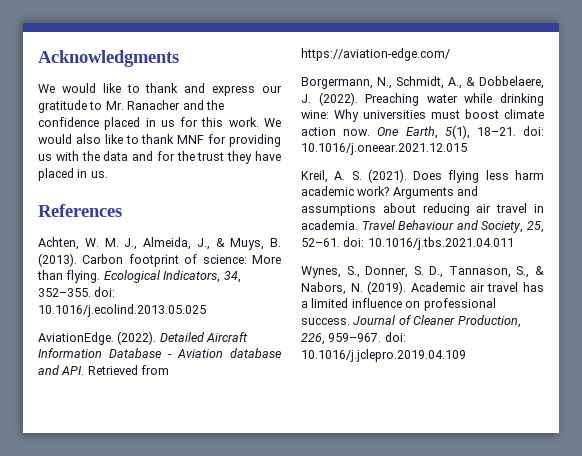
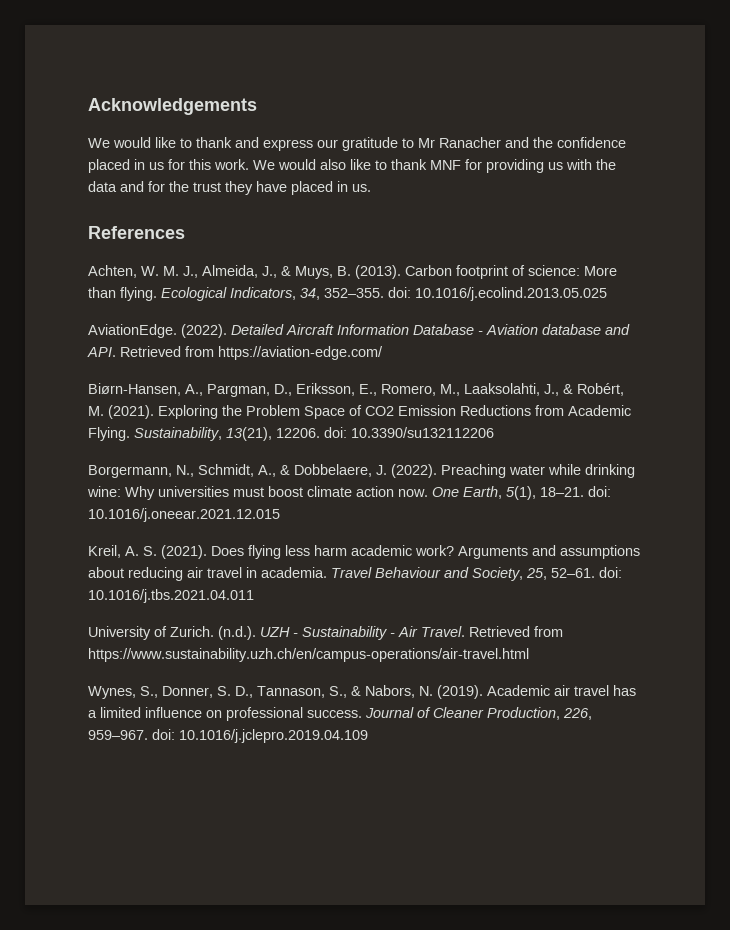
[38,50,179,67] Acknowledgments -> [88,98,257,115] Acknowledgements
[105,101,124,110] Mr. -> [418,138,435,148] Mr
(450, 54) none -> [88,383,624,397] [88,405,631,419] [88,427,494,441] // Biørn-Hansen, A., Pargman, D., Eriksson, E., Romero, M., Laaksolahti, J., & Robért, M. (2021). Exploring the Problem Space of CO2 Emission Reductions from Academic Flying. Sustainability, 13(21), 12206. doi: 10.3390/su132112206
(514, 243) none -> [88,626,563,640] [88,648,529,662] // University of Zurich. (n.d.). UZH - Sustainability - Air Travel. Retrieved from https://www.sustainability.uzh.ch/en/campus-operations/air-travel.html

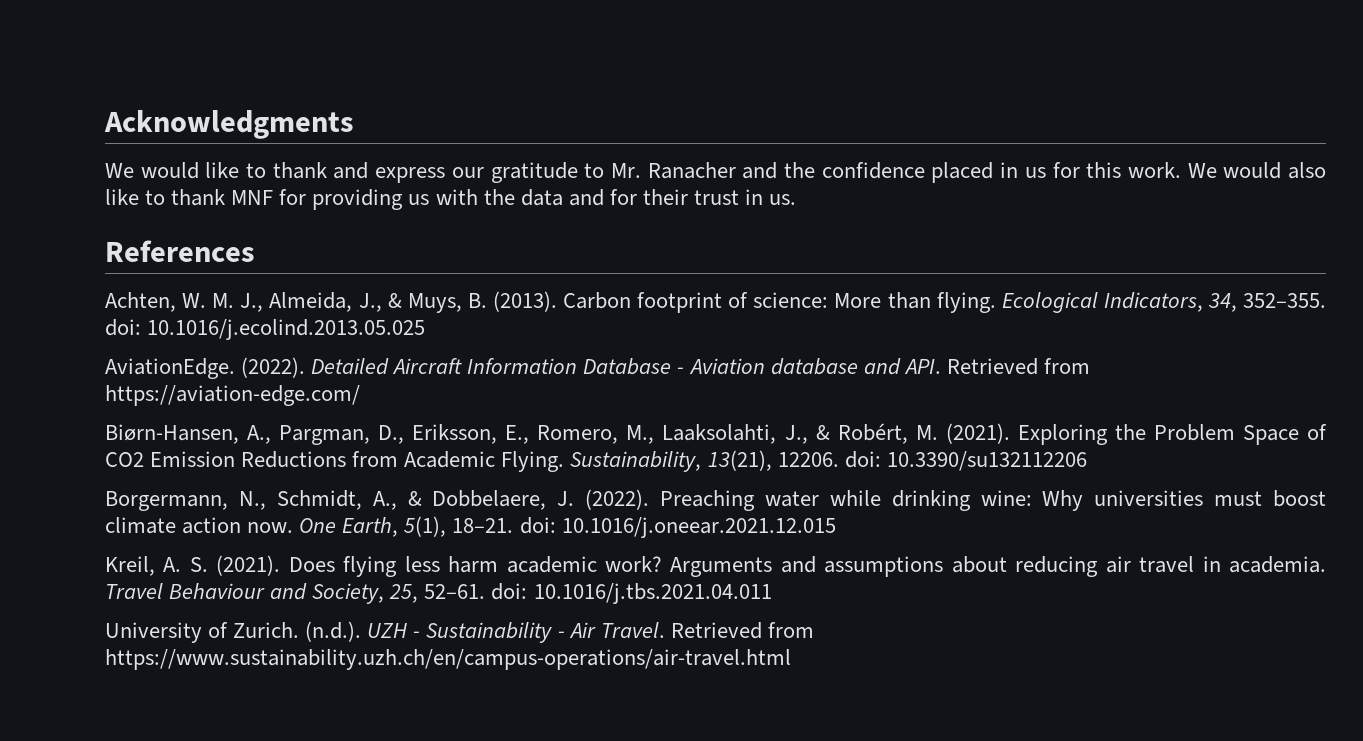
[88,98,257,115] Acknowledgements -> [104,110,354,139] Acknowledgments
[418,138,435,148] Mr -> [610,163,641,178] Mr.
[169,181,333,195] the trust they have placed -> [642,189,739,205] their trust
[88,685,636,699] [88,707,592,721] [88,729,368,743] // Wynes, S., Donner, S. D., Tannason, S., & Nabors, N. (2019). Academic air travel has a limited influence on professional success. Journal of Cleaner Production, 226, 959–967. doi: 10.1016/j.jclepro.2019.04.109 -> (791, 659) none

